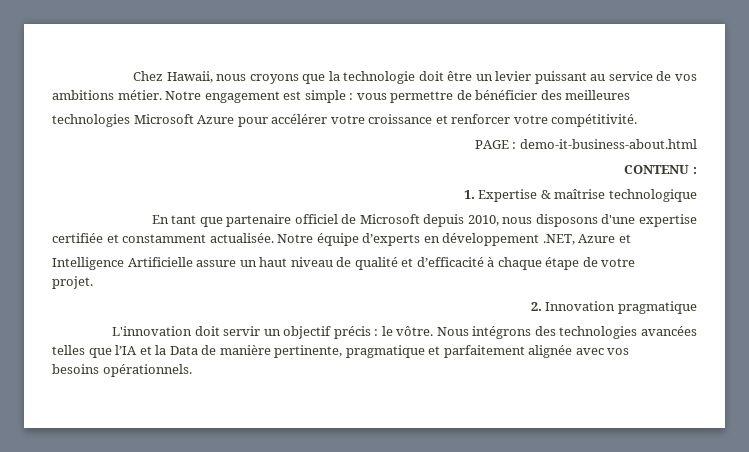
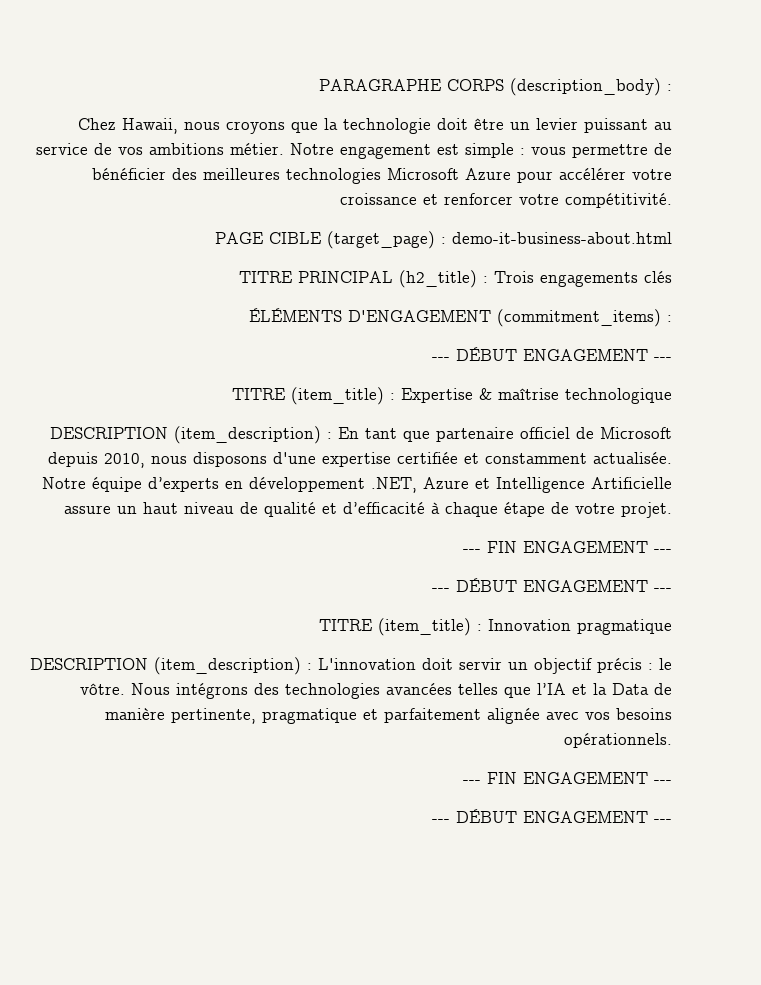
(133, 76) none -> [319,78,672,96] PARAGRAPHE CORPS (description_body) : //
(697, 77) // -> (143, 151) none
(631, 95) // -> (280, 174) none
(509, 144) none -> [269,231,435,249] CIBLE (target_page)
[624,165,697,174] [463,190,475,199] CONTENU : // 1. -> [239,270,672,288] [249,308,672,327] [432,347,672,361] [232,387,395,405] TITRE PRINCIPAL (h2_title) : Trois engagements clés // ÉLÉMENTS D'ENGAGEMENT (commitment_items) : // --- DÉBUT ENGAGEMENT --- // TITRE (item_title) :
(697, 195) none -> [50,426,332,444] DESCRIPTION (item_description) :
(697, 220) // -> (391, 459) none
(631, 238) // -> (490, 483) none
(636, 262) // -> (615, 508) none
[530,302,542,311] 2. -> [463,541,672,553] [432,578,672,592] [319,618,482,636] --- FIN ENGAGEMENT --- // --- DÉBUT ENGAGEMENT --- // TITRE (item_title) :
(697, 307) none -> [30,657,312,675] DESCRIPTION (item_description) :
(697, 331) // -> (452, 689) none
(630, 351) // -> (610, 716) none
(192, 370) none -> [463,772,672,784] [432,809,672,823] // --- FIN ENGAGEMENT --- // --- DÉBUT ENGAGEMENT ---

